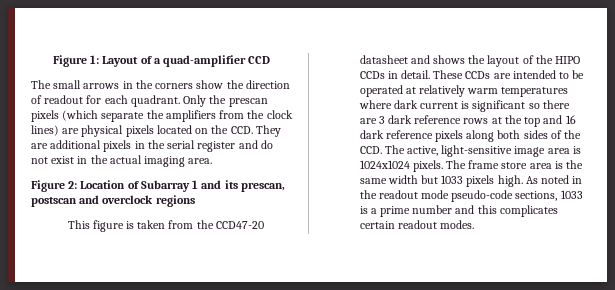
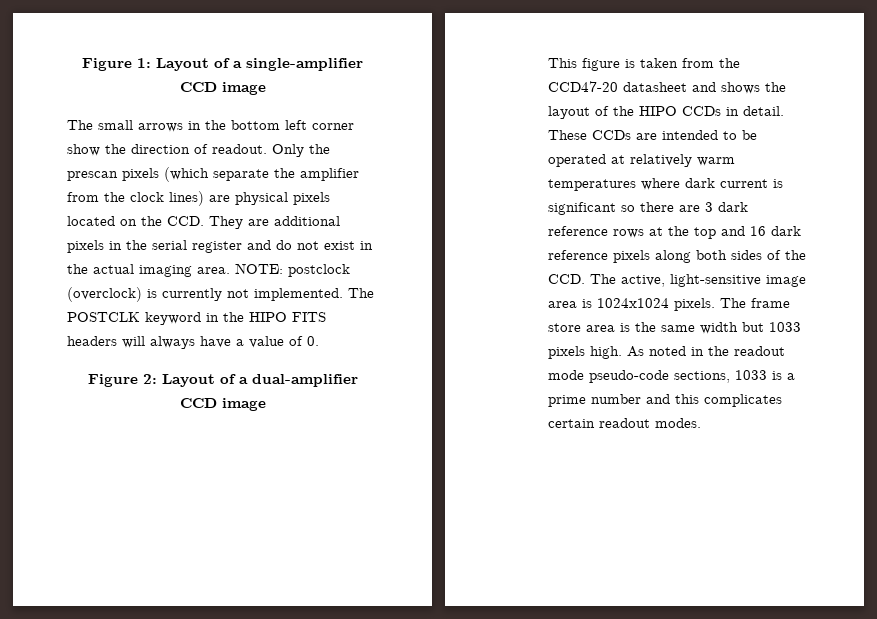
[162,55,271,67] quad-amplifier CCD -> [246,58,363,71] [179,82,266,95] single-amplifier CCD image
[155,83,194,89] corners -> [231,120,354,130] bottom left corner
[44,95,180,107] readout for each quadrant. -> [212,144,267,154] readout.
[165,110,216,122] amplifiers -> [300,168,359,181] amplifier
[31,180,285,192] [31,195,195,207] // Figure 2: Location of Subarray 1 and its prescan, postscan and overclock regions -> [235,263,350,277] [67,287,374,302] [67,312,326,325] [67,336,319,349] [87,374,358,387] [179,398,266,411] NOTE: postclock (overclock) is currently not implemented. The POSTCLK keyword in the HIPO FITS headers will always have a value of 0. // Figure 2: Layout of a dual-amplifier CCD image

